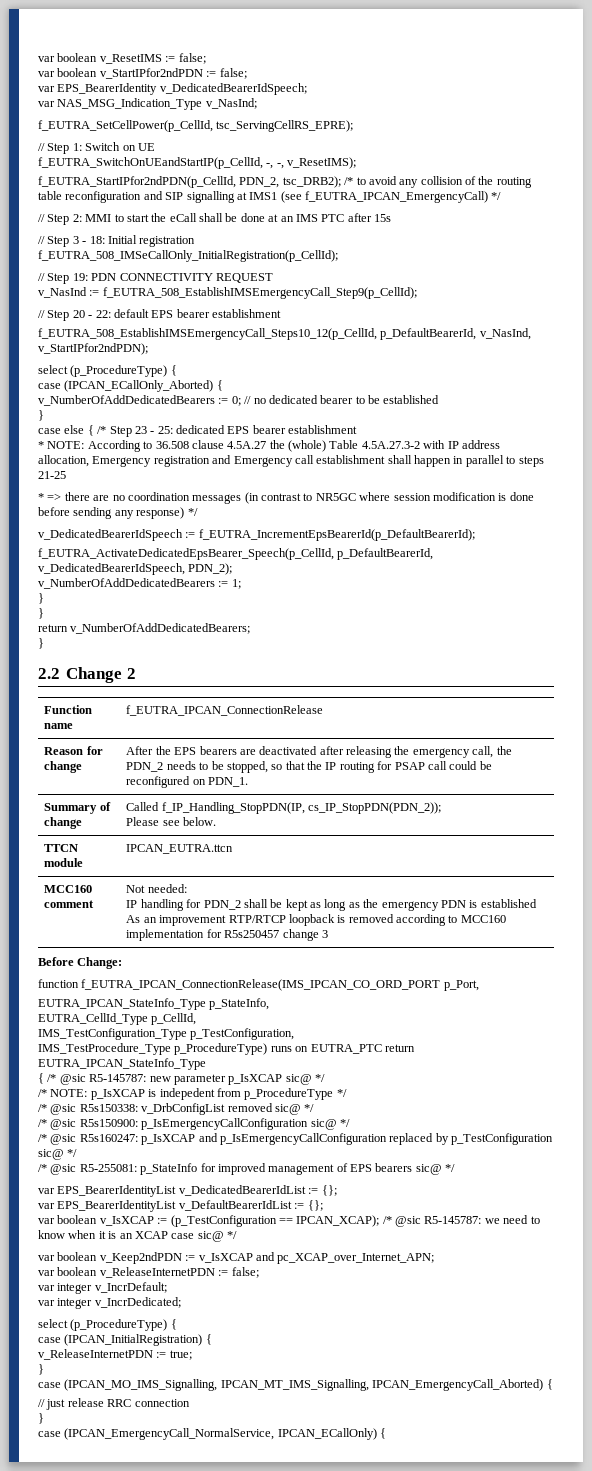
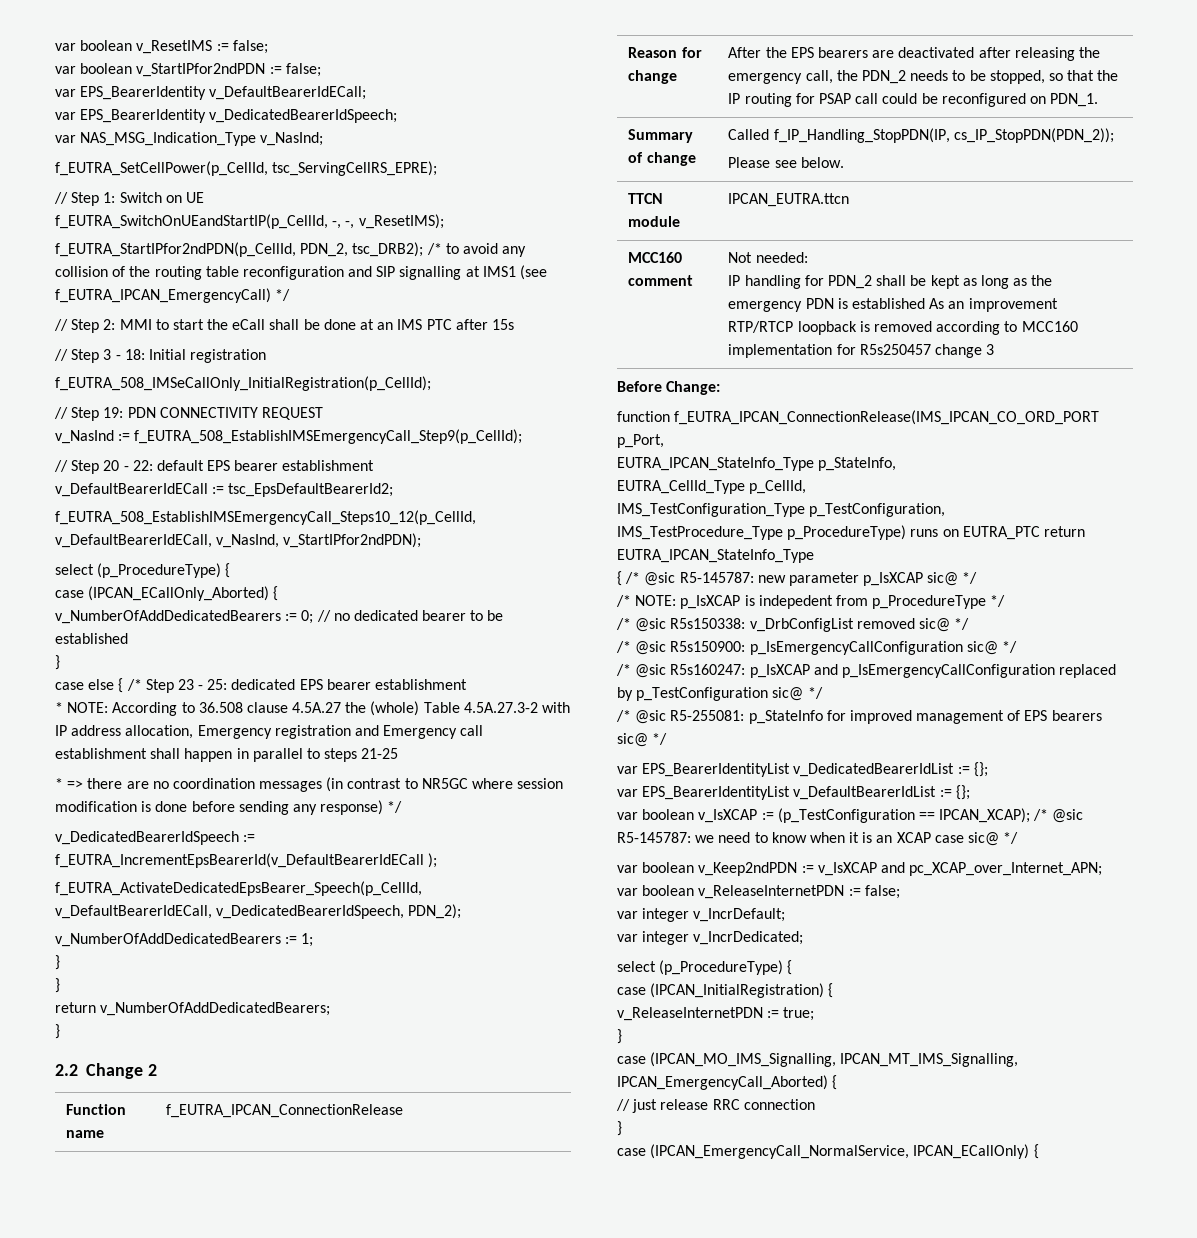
(247, 73) none -> [55,86,367,100] // var EPS_BearerIdentity v_DefaultBearerIdECall;
(281, 313) none -> [55,483,394,497] // v_DefaultBearerIdECall := tsc_EpsDefaultBearerId2;
[380,328,477,340] p_DefaultBearerId, -> [55,534,212,548] v_DefaultBearerIdECall,
[198,529,475,541] f_EUTRA_IncrementEpsBearerId(p_DefaultBearerId); -> [55,853,438,868] f_EUTRA_IncrementEpsBearerId(v_DefaultBearerIdECall );
[337,548,434,560] p_DefaultBearerId, -> [55,905,212,919] v_DefaultBearerIdECall,

